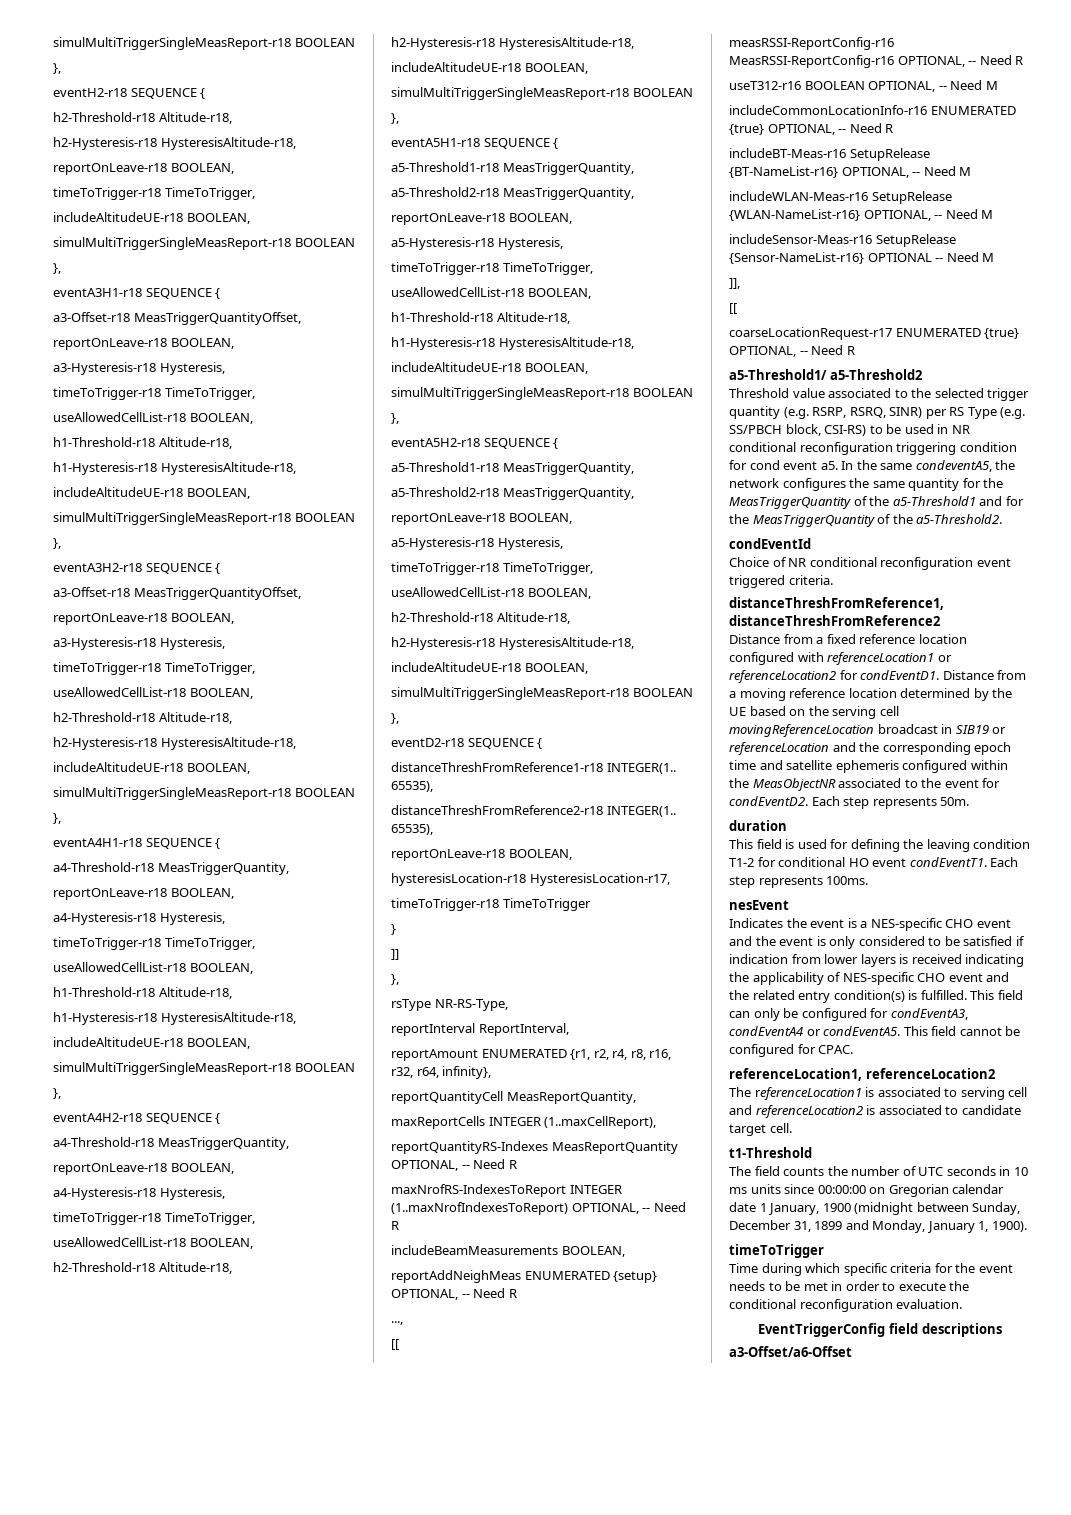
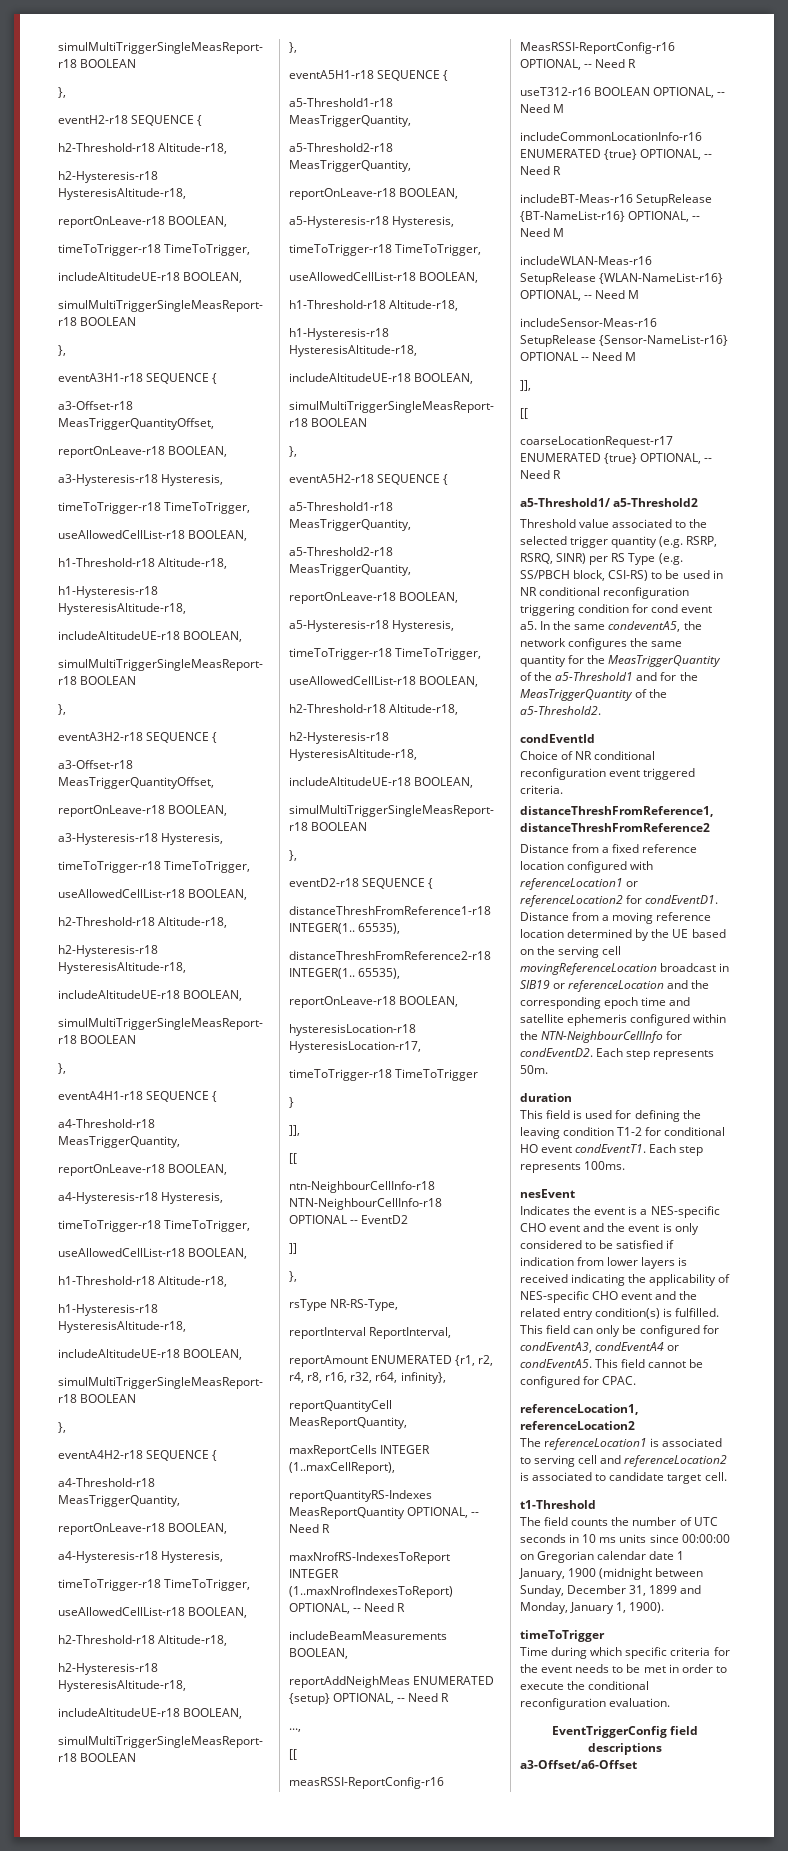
(396, 929) none -> [289,1125,300,1136] [289,1153,297,1164] [289,1181,435,1193] [289,1198,442,1210] [289,1215,409,1224] // ]], // [[ // ntn-NeighbourCellInfo-r18 NTN-NeighbourCellInfo-r18 OPTIONAL -- EventD2
[752,778,979,791] MeasObjectNR associated to the event -> [541,1031,664,1043] NTN-NeighbourCellInfo

